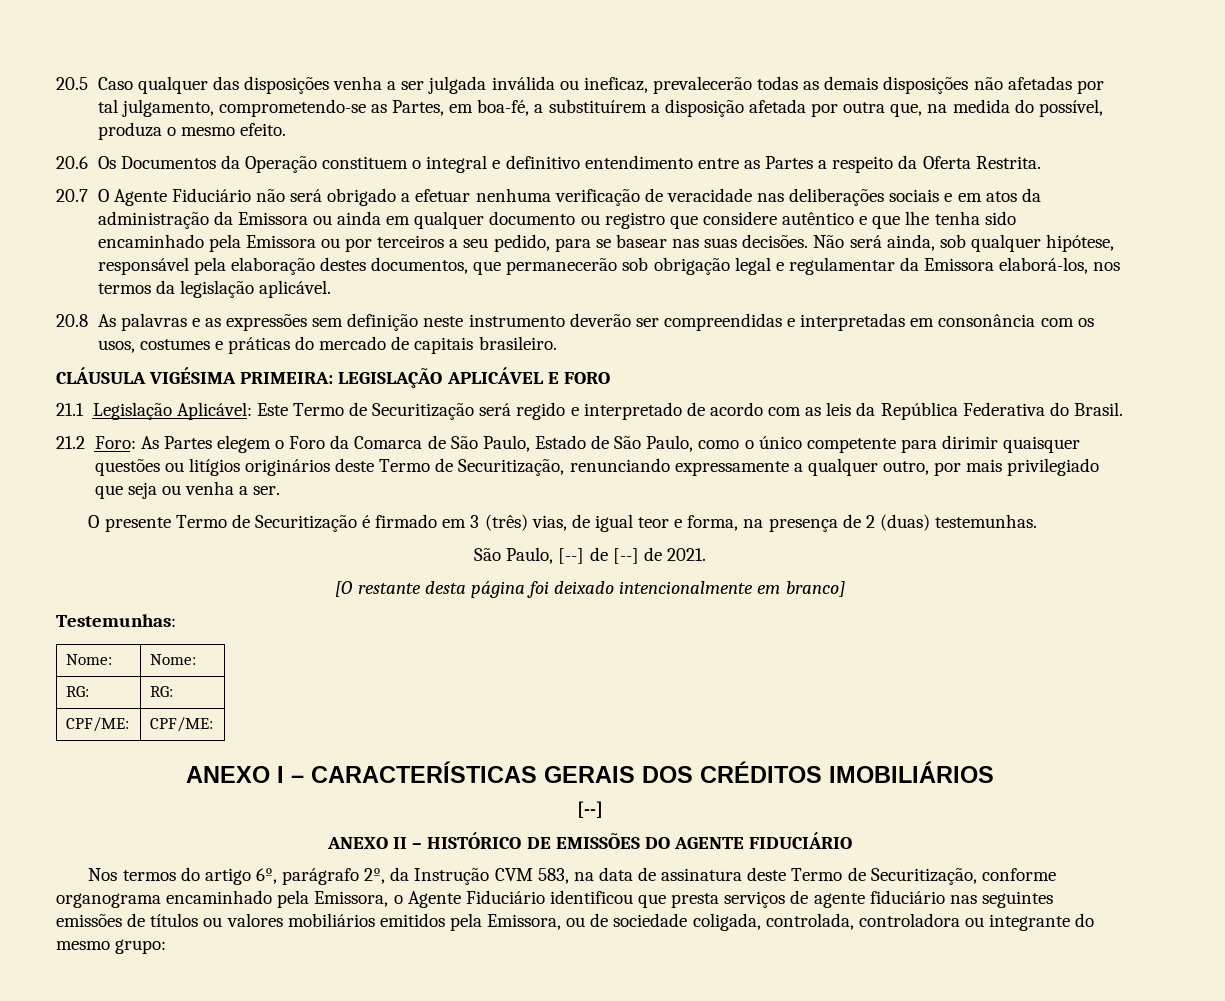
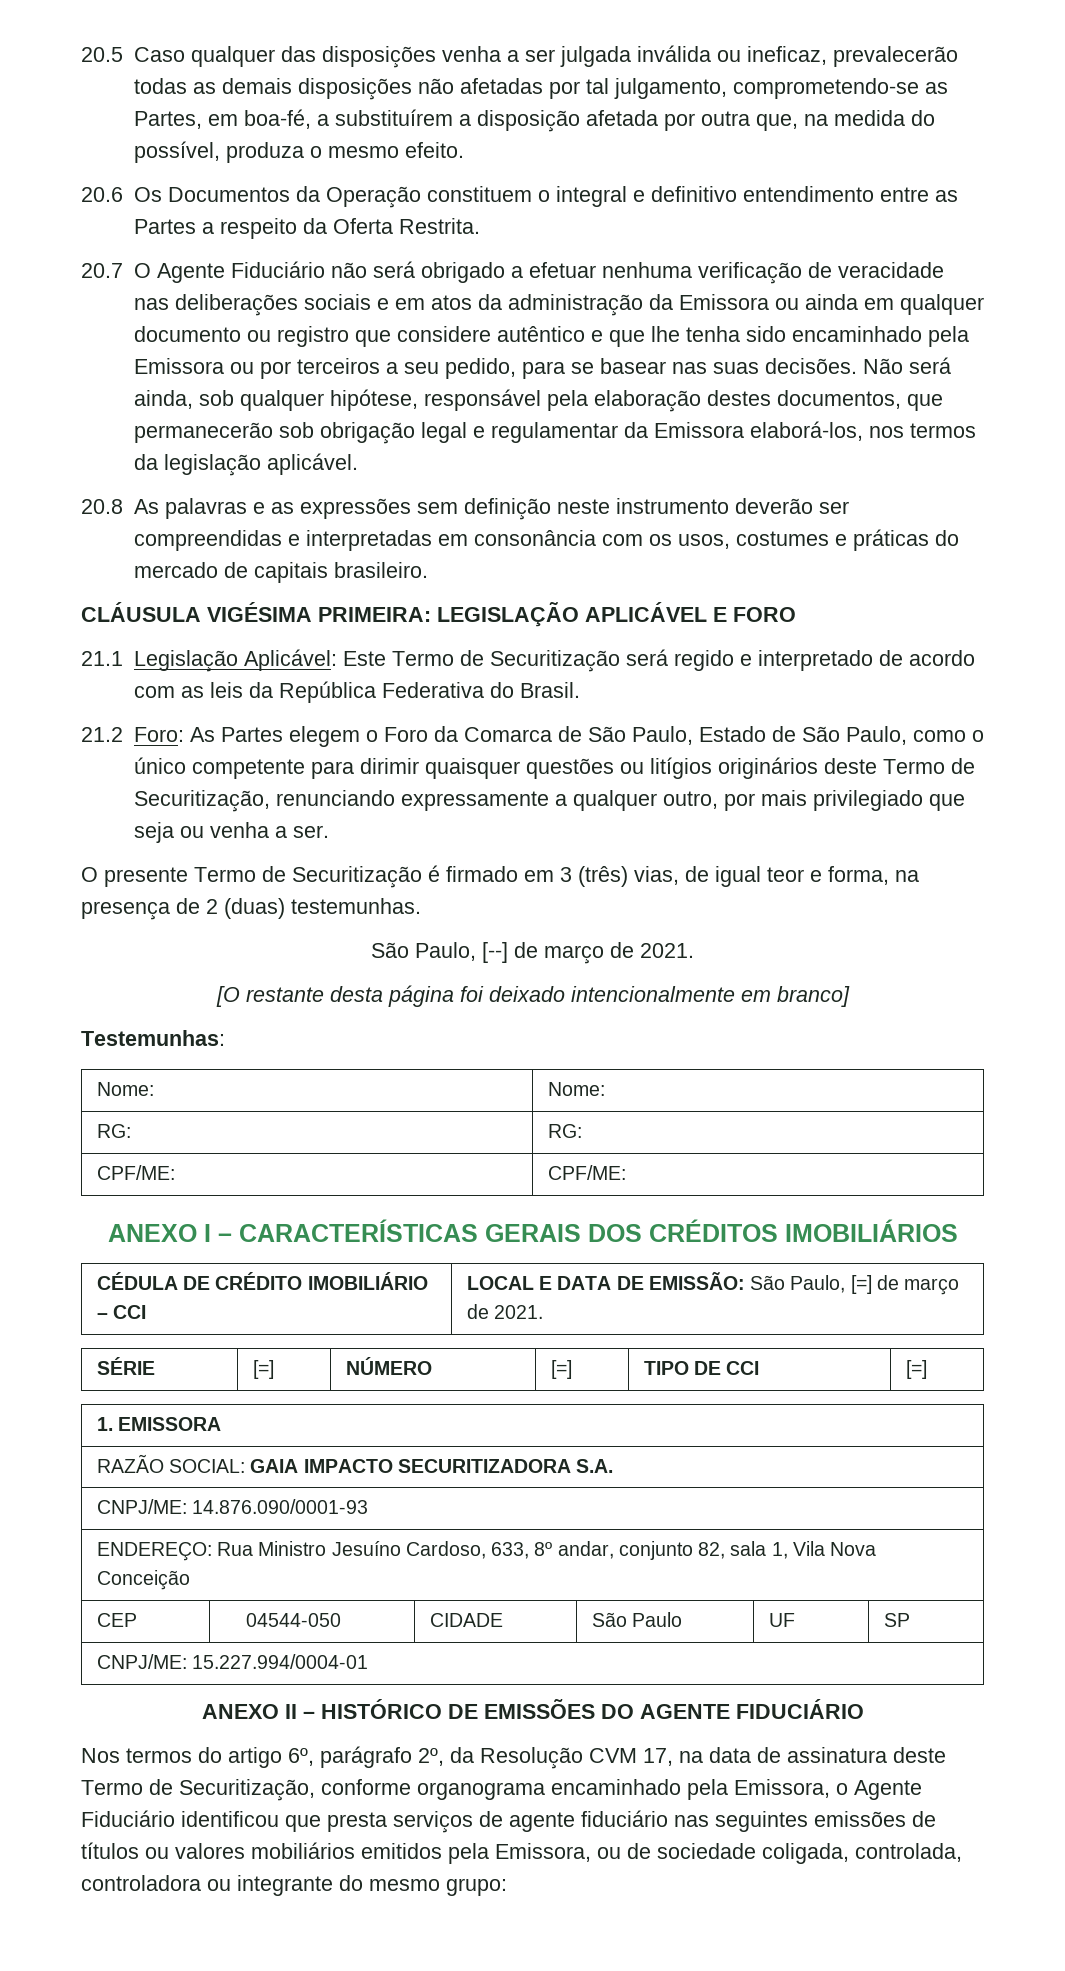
[612,548,639,564] [--] -> [544,945,604,964] março
[577,801,603,818] // [--] -> [96,1272,428,1290] [96,1305,147,1319] [466,1272,960,1295] [466,1304,544,1319] [96,1357,155,1375] [252,1360,274,1379] [345,1357,432,1375] [550,1360,572,1379] [643,1361,760,1375] [905,1360,927,1379] [96,1417,222,1431] [96,1454,614,1473] [96,1499,369,1514] [96,1541,877,1561] [96,1570,190,1590] [96,1613,137,1627] [246,1613,342,1627] [429,1613,503,1627] [591,1612,683,1627] [768,1613,795,1627] [883,1613,910,1627] [96,1654,369,1669] // CÉDULA DE CRÉDITO IMOBILIÁRIO – CCI | LOCAL E DATA DE EMISSÃO: São Paulo, [=] de março de 2021. // SÉRIE | [=] | NÚMERO | [=] | TIPO DE CCI | [=] // 1. EMISSORA // RAZÃO SOCIAL: GAIA IMPACTO SECURITIZADORA S.A. // CNPJ/ME: 14.876.090/0001-93 // ENDEREÇO: Rua Ministro Jesuíno Cardoso, 633, 8º andar, conjunto 82, sala 1, Vila Nova Conceição // CEP | 04544-050 | CIDADE | São Paulo | UF | SP // CNPJ/ME: 15.227.994/0004-01
[414,868,569,885] Instrução CVM 583, -> [480,1747,673,1769] Resolução CVM 17,

